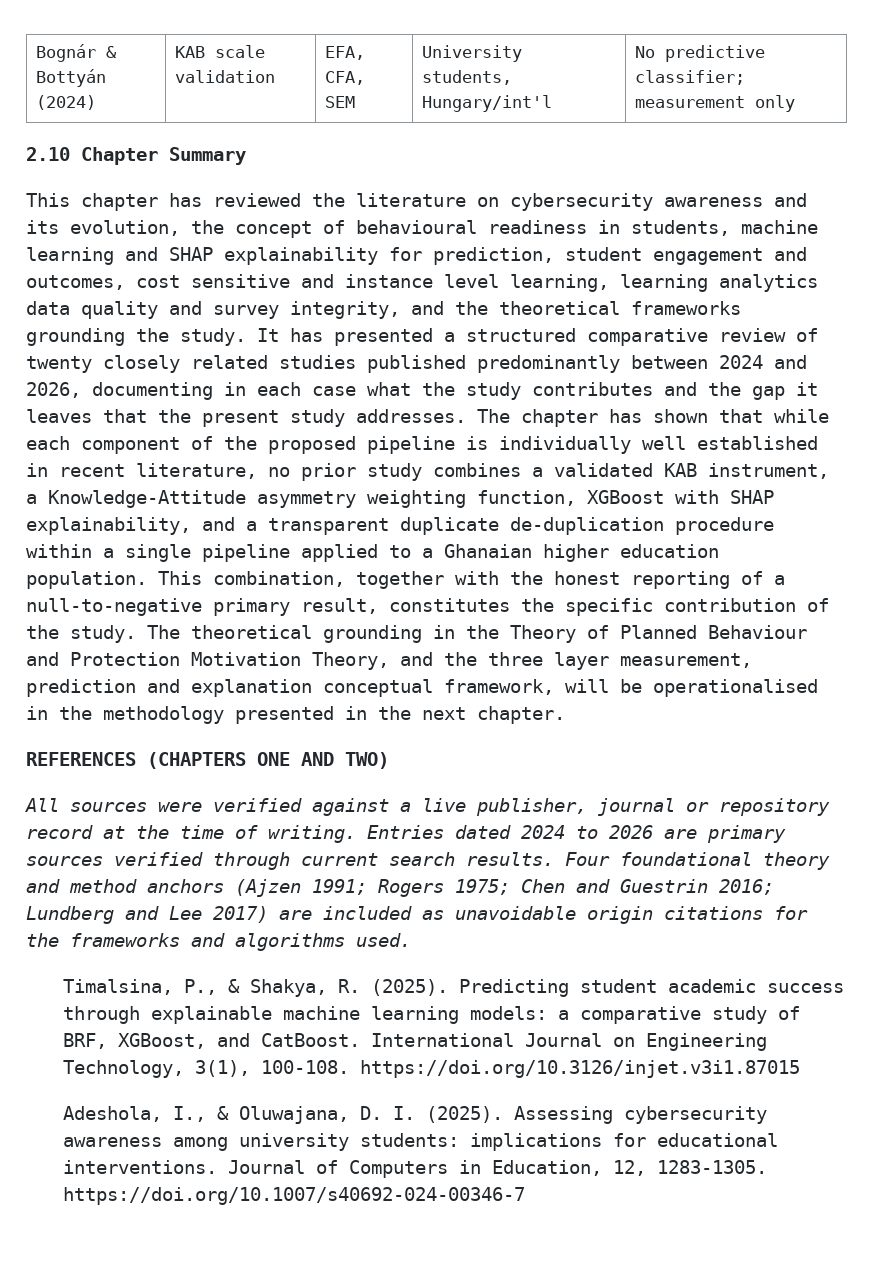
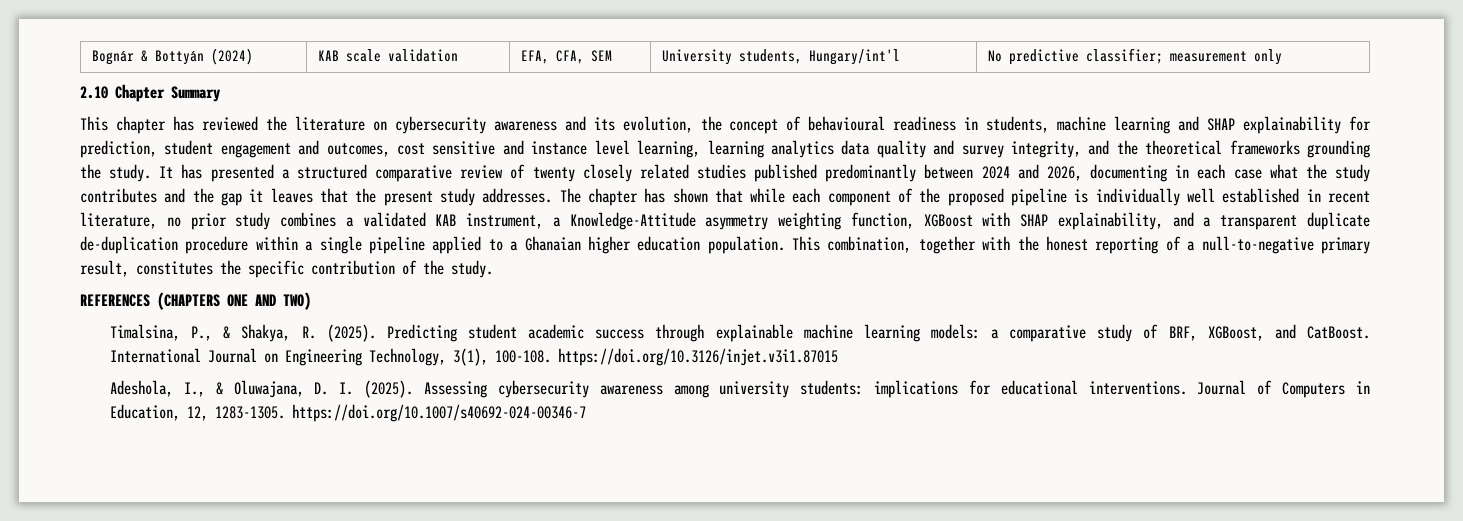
[147,625,807,643] [26,652,752,670] [26,679,818,697] [26,706,565,724] The theoretical grounding in the Theory of Planned Behaviour and Protection Motivation Theory, and the three layer measurement, prediction and explanation conceptual framework, will be operationalised in the methodology presented in the next chapter. -> (493, 269) none
[25,798,830,816] [26,825,786,843] [26,852,830,870] [26,879,774,897] [26,906,808,924] [26,933,411,951] // All sources were verified against a live publisher, journal or repository record at the time of writing. Entries dated 2024 to 2026 are primary sources verified through current search results. Four foundational theory and method anchors (Ajzen 1991; Rogers 1975; Chen and Guestrin 2016; Lundberg and Lee 2017) are included as unavoidable origin citations for the frameworks and algorithms used. -> (311, 301) none

